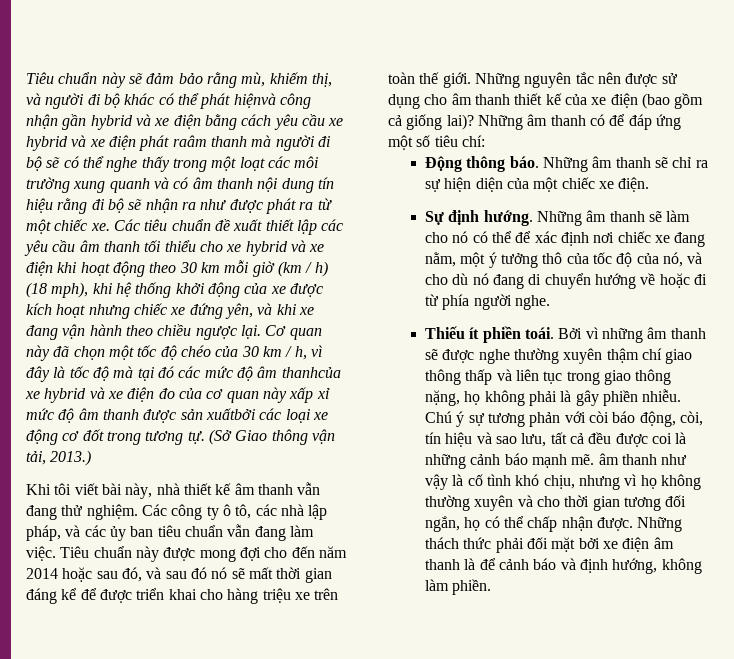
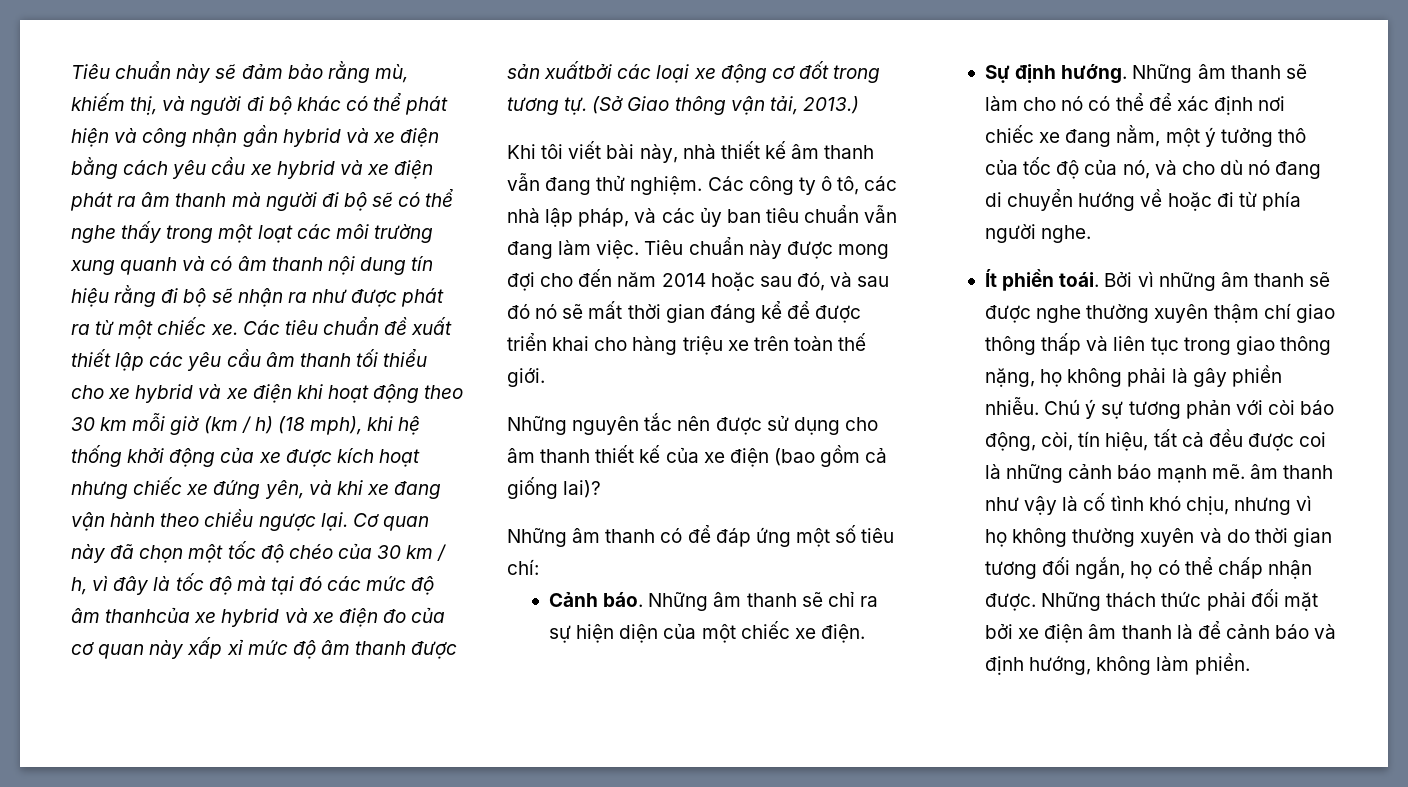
[233,93,276,108] hiệnvà -> [71,128,138,147] hiện và
[172,135,207,147] raâm -> [117,192,171,207] ra âm
(471, 80) none -> (545, 377) //
(474, 122) none -> (602, 489) //
[425,156,506,172] Động thông -> [548,592,598,607] Cảnh
[425,326,480,339] Thiếu ít -> [984,269,997,287] Ít
[445,432,547,447] hiệu và sao lưu, -> [1105,432,1149,451] hiệu,
[537,496,561,507] cho -> [1226,529,1250,543] do

